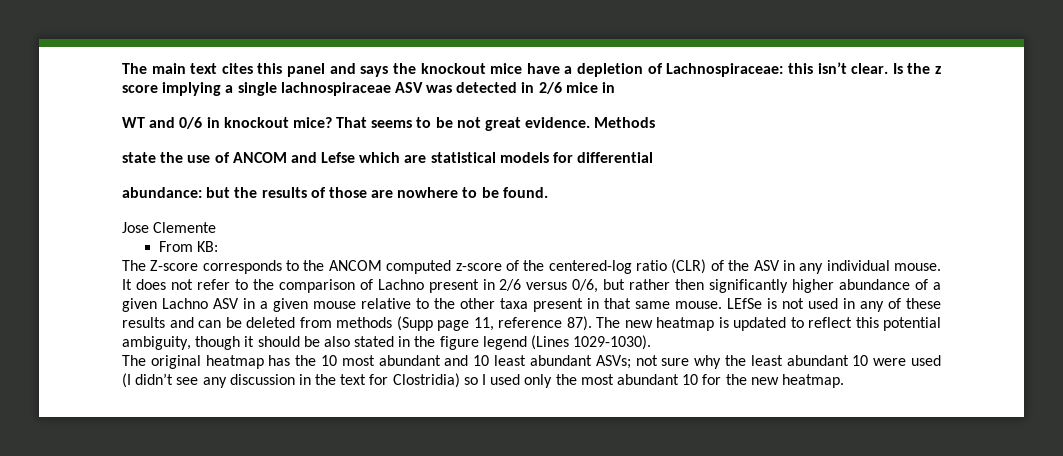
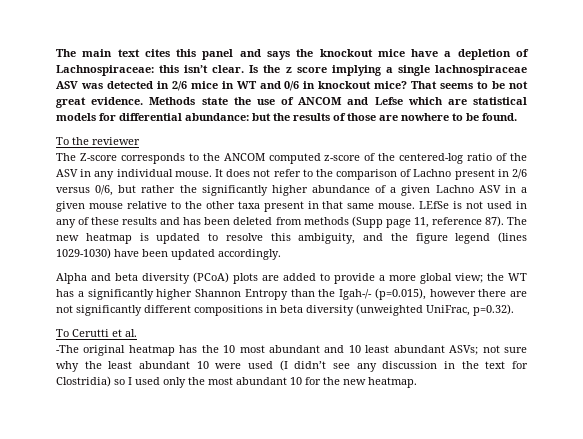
(616, 87) // -> (234, 85) none
(656, 122) // -> (196, 101) none
(654, 157) // -> (182, 117) none
[122,222,217,233] [159,241,219,252] Jose Clemente // From KB: -> [56,137,140,145] To the reviewer
[671,259,707,274] (CLR) -> (493, 157) none
[675,279,705,290] then -> [179,185,197,193] the
[198,317,242,328] can be -> [183,217,231,225] has been
[808,317,941,331] [122,335,652,350] [122,355,146,366] reflect this potential ambiguity, though it should be also stated in the figure legend (Lines 1029-1030). // The -> [225,232,527,244] [56,248,281,260] [56,272,527,284] [56,288,527,300] [56,304,514,316] [56,329,137,337] [56,345,79,353] resolve this ambiguity, and the figure legend (lines 1029-1030) have been updated accordingly. // Alpha and beta diversity (PCoA) plots are added to provide a more global view; the WT has a significantly higher Shannon Entropy than the Igah-/- (p=0.015), however there are not significantly different compositions in beta diversity (unweighted UniFrac, p=0.32). // To Cerutti et al. // -The

